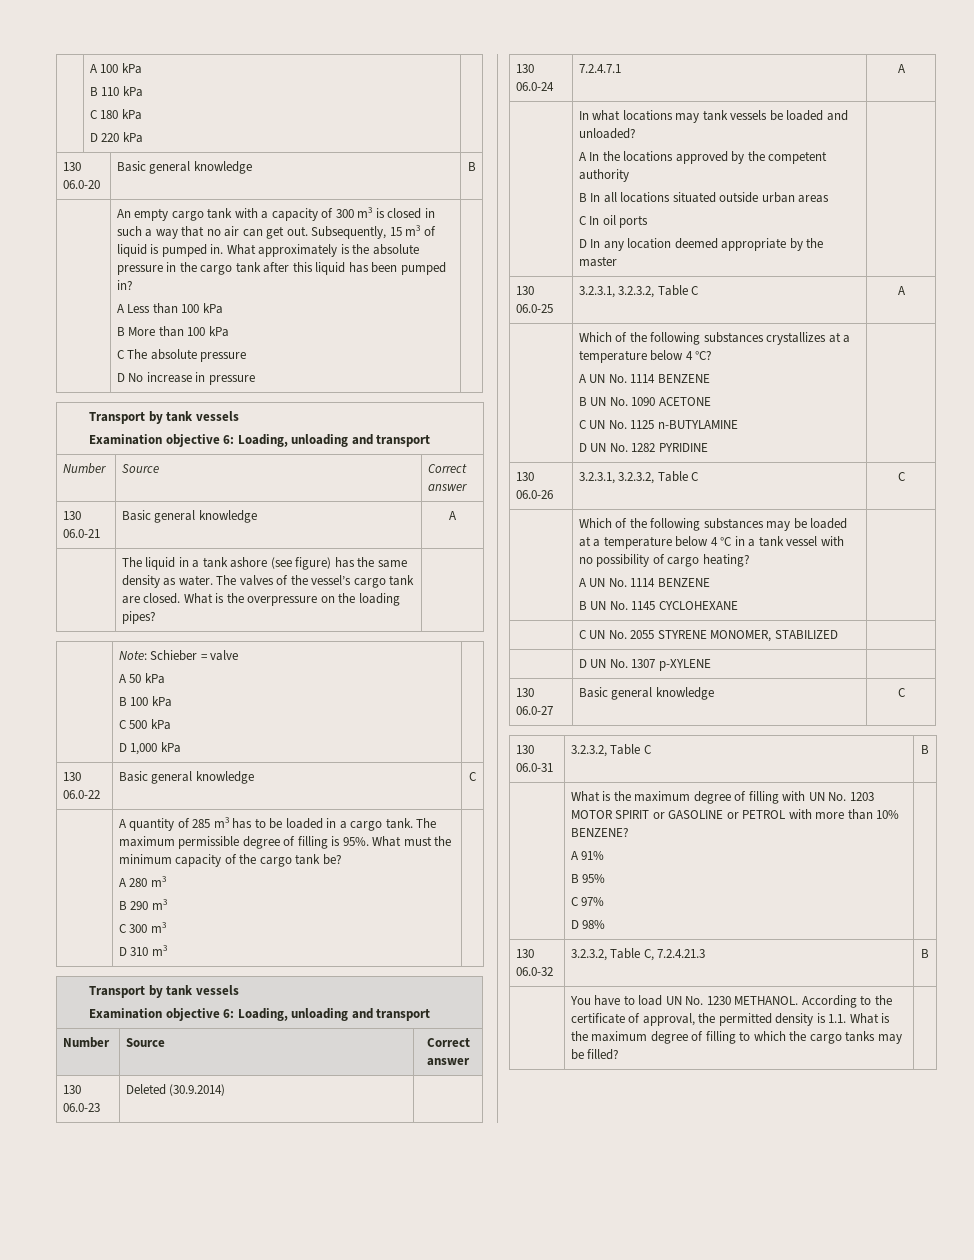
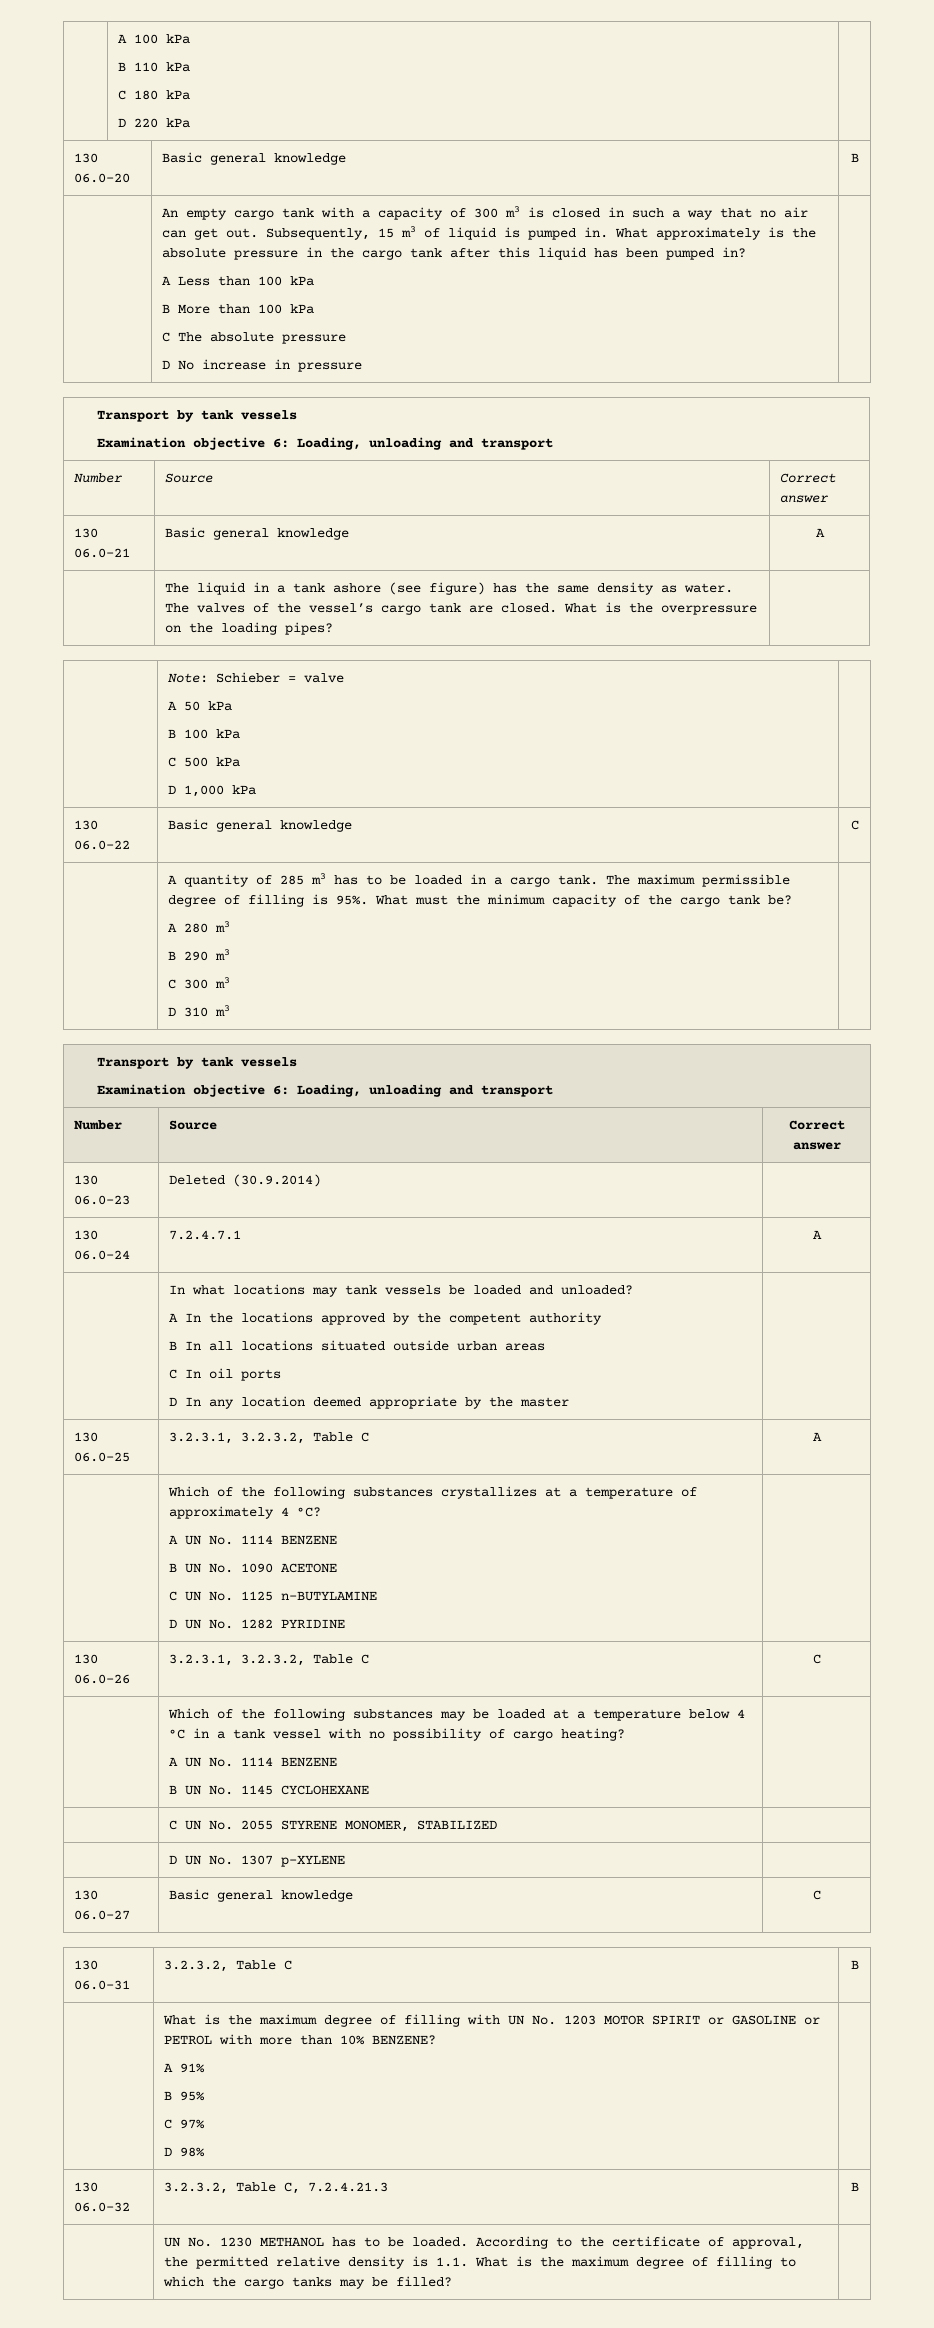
[650,350,684,361] below -> [681,1487,698,1497] [169,1506,275,1519] of approximately
[569,995,799,1006] You have to load UN No. 1230 METHANOL. -> [164,2237,469,2247] UN No. 1230 METHANOL has to be loaded.
(772, 1019) none -> [276,2256,341,2267] relative

